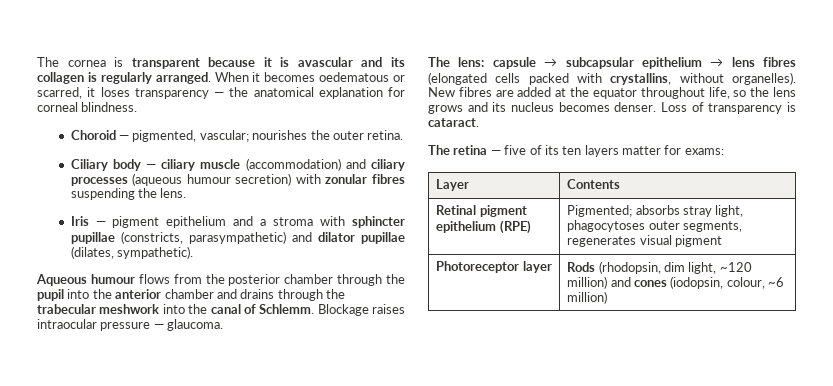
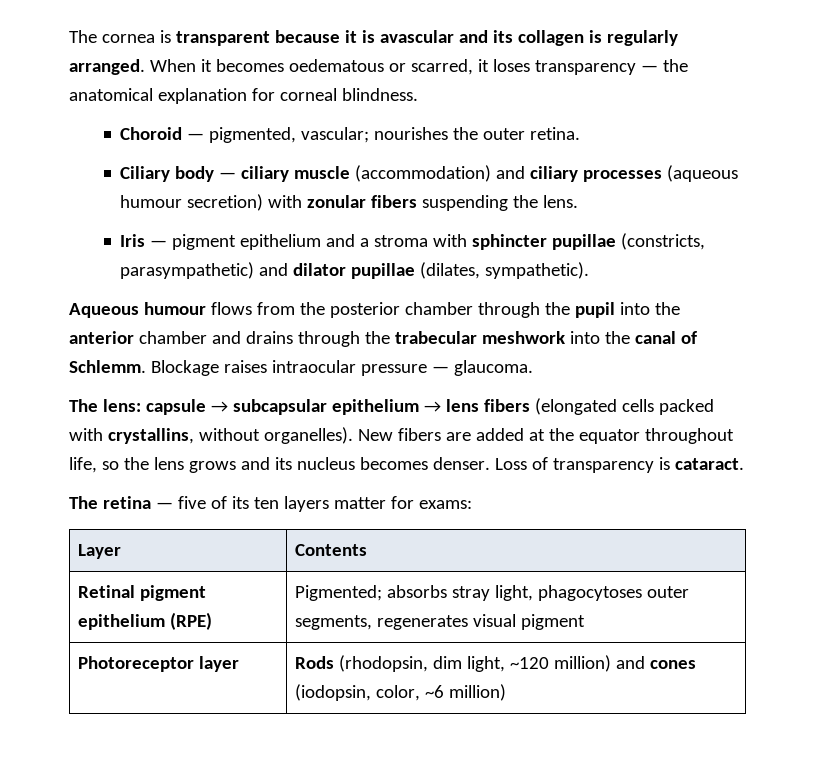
[372,174,405,184] fibres -> [371,195,418,208] fibers
[763,57,796,67] fibres -> [483,399,530,412] fibers
[458,87,492,97] fibres -> [397,428,441,441] fibers
[726,277,765,289] colour, -> [375,685,420,701] color,

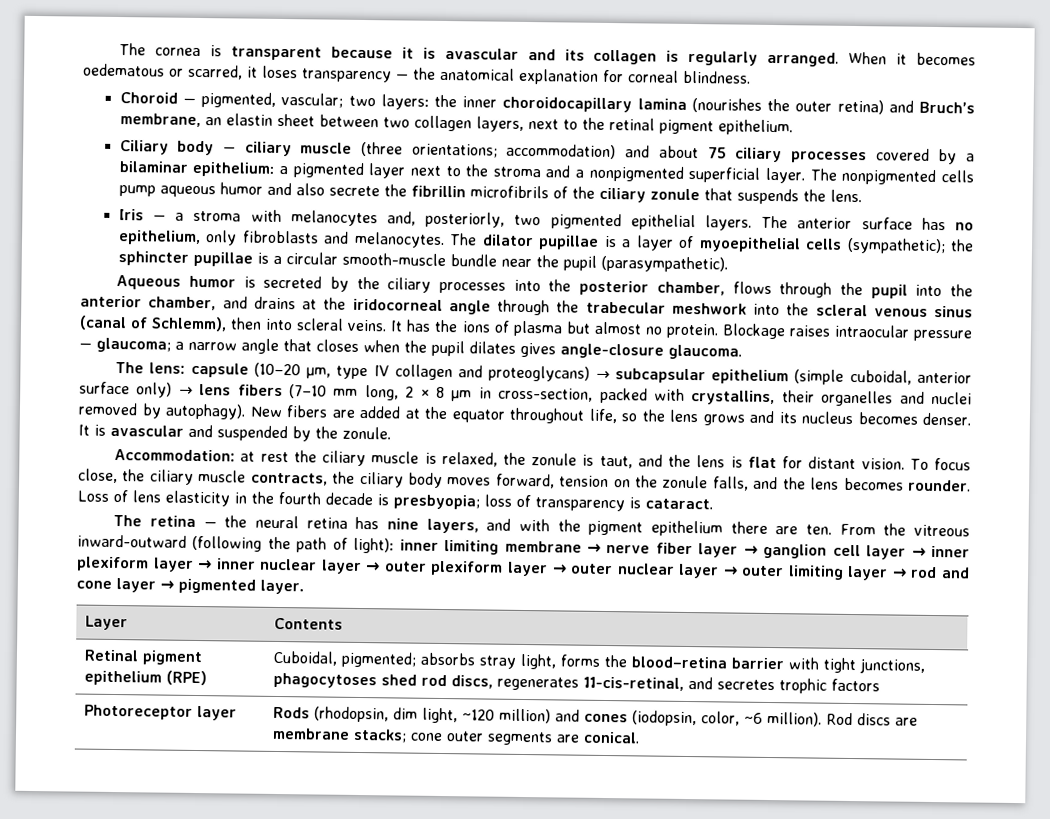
[374,127,581,140] nourishes the outer retina. -> [348,94,975,115] [119,113,793,136] two layers: the inner choroidocapillary lamina (nourishes the outer retina) and Bruch’s membrane, an elastin sheet between two collagen layers, next to the retinal pigment epithelium.
[355,165,739,182] [120,194,579,211] [120,233,706,250] [120,262,590,279] [69,302,473,318] (accommodation) and ciliary processes (aqueous humour secretion) with zonular fibers suspending the lens. // Iris — pigment epithelium and a stroma with sphincter pupillae (constricts, parasympathetic) and dilator pupillae (dilates, sympathetic). // Aqueous humour flows from the posterior chamber -> [361,141,975,165] [118,161,974,186] [118,182,862,205] [118,209,975,231] [117,230,974,255] [117,251,728,273] [116,275,772,296] (three orientations; accommodation) and about 75 ciliary processes covered by a bilaminar epithelium: a pigmented layer next to the stroma and a nonpigmented superficial layer. The nonpigmented cells pump aqueous humor and also secrete the fibrillin microfibrils of the ciliary zonule that suspends the lens. // Iris — a stroma with melanocytes and, posteriorly, two pigmented epithelial layers. The anterior surface has no epithelium, only fibroblasts and melanocytes. The dilator pupillae is a layer of myoepithelial cells (sympathetic); the sphincter pupillae is a circular smooth-muscle bundle near the pupil (parasympathetic). // Aqueous humor is secreted by the ciliary processes into the posterior chamber, flows
[138,331,207,344] chamber -> [148,296,217,311] chamber,
(293, 337) none -> [302,297,491,315] at the iridocorneal angle
[634,331,697,344] [69,360,146,373] canal of Schlemm. -> [815,304,973,318] [79,315,719,339] scleral venous sinus (canal of Schlemm), then into scleral veins. It has the ions of plasma but almost no protein.
[453,360,533,376] [69,398,714,415] [69,427,353,444] glaucoma. // The lens: capsule → subcapsular epithelium → lens fibers (elongated cells packed with crystallins, without organelles). -> [96,337,742,360] [115,361,973,385] [79,381,972,407] [78,402,246,420] glaucoma; a narrow angle that closes when the pupil dilates gives angle-closure glaucoma. // The lens: capsule (10–20 µm, type IV collagen and proteoglycans) → subcapsular epithelium (simple cuboidal, anterior surface only) → lens fibers (7–10 mm long, 2 × 8 µm in cross-section, packed with crystallins, their organelles and nuclei removed by autophagy).
[494,458,527,470] Loss -> [78,424,391,442] [114,448,972,471] [78,468,972,492] [77,489,512,510] It is avascular and suspended by the zonule. // Accommodation: at rest the ciliary muscle is relaxed, the zonule is taut, and the lens is flat for distant vision. To focus close, the ciliary muscle contracts, the ciliary body moves forward, tension on the zonule falls, and the lens becomes rounder. Loss of lens elasticity in the fourth decade is presbyopia; loss
[177,496,472,512] five of its ten layers matter for exams: -> [224,515,970,537] [77,534,971,560] [76,556,970,581] [76,578,304,595] the neural retina has nine layers, and with the pigment epithelium there are ten. From the vitreous inward-outward (following the path of light): inner limiting membrane → nerve fiber layer → ganglion cell layer → inner plexiform layer → inner nuclear layer → outer plexiform layer → outer nuclear layer → outer limiting layer → rod and cone layer → pigmented layer.
[294,585,382,601] Pigmented; -> [272,650,417,668] Cuboidal, pigmented;
[537,585,689,601] [294,614,585,630] phagocytoses outer segments, regenerates visual pigment -> [559,654,925,674] [272,672,880,694] forms the blood–retina barrier with tight junctions, phagocytoses shed rod discs, regenerates 11-cis-retinal, and secretes trophic factors
[448,684,506,701] million) -> [766,711,918,727] [271,727,640,746] million). Rod discs are membrane stacks; cone outer segments are conical.

